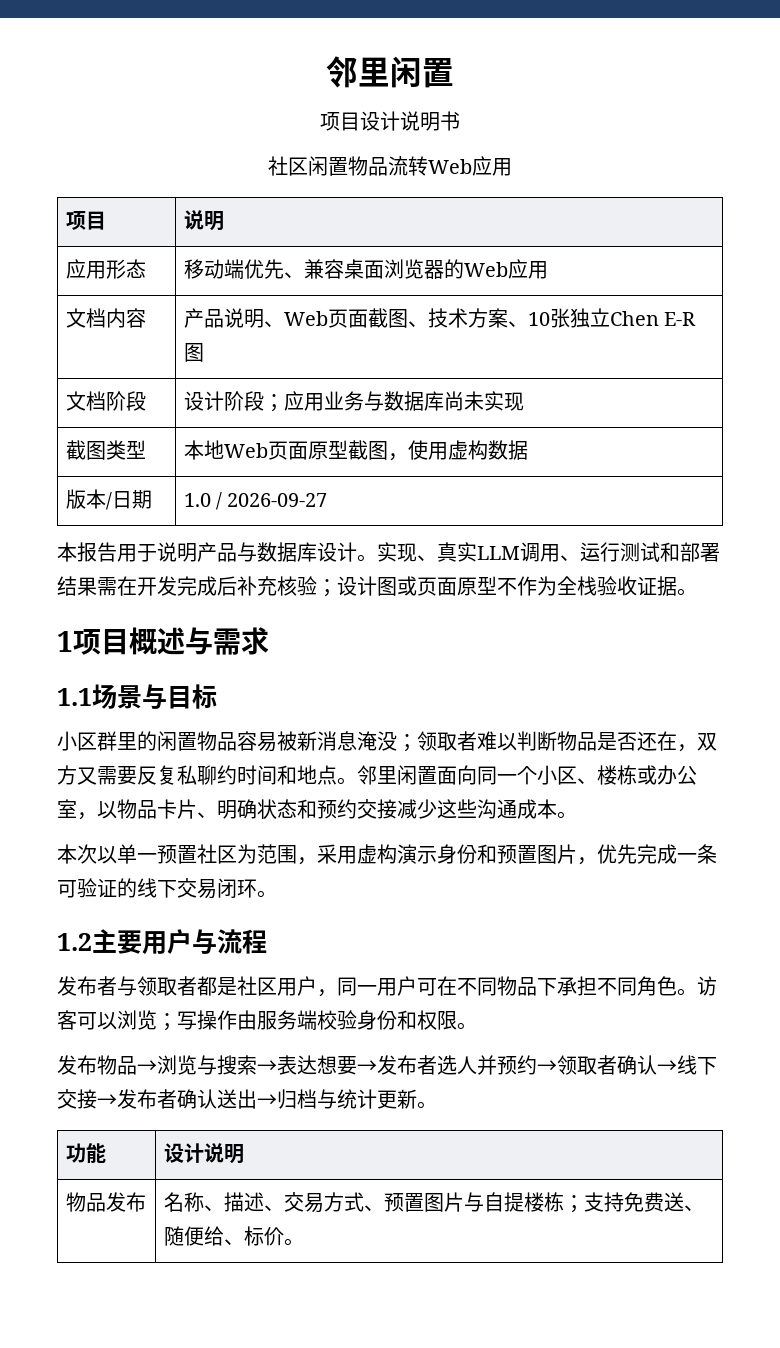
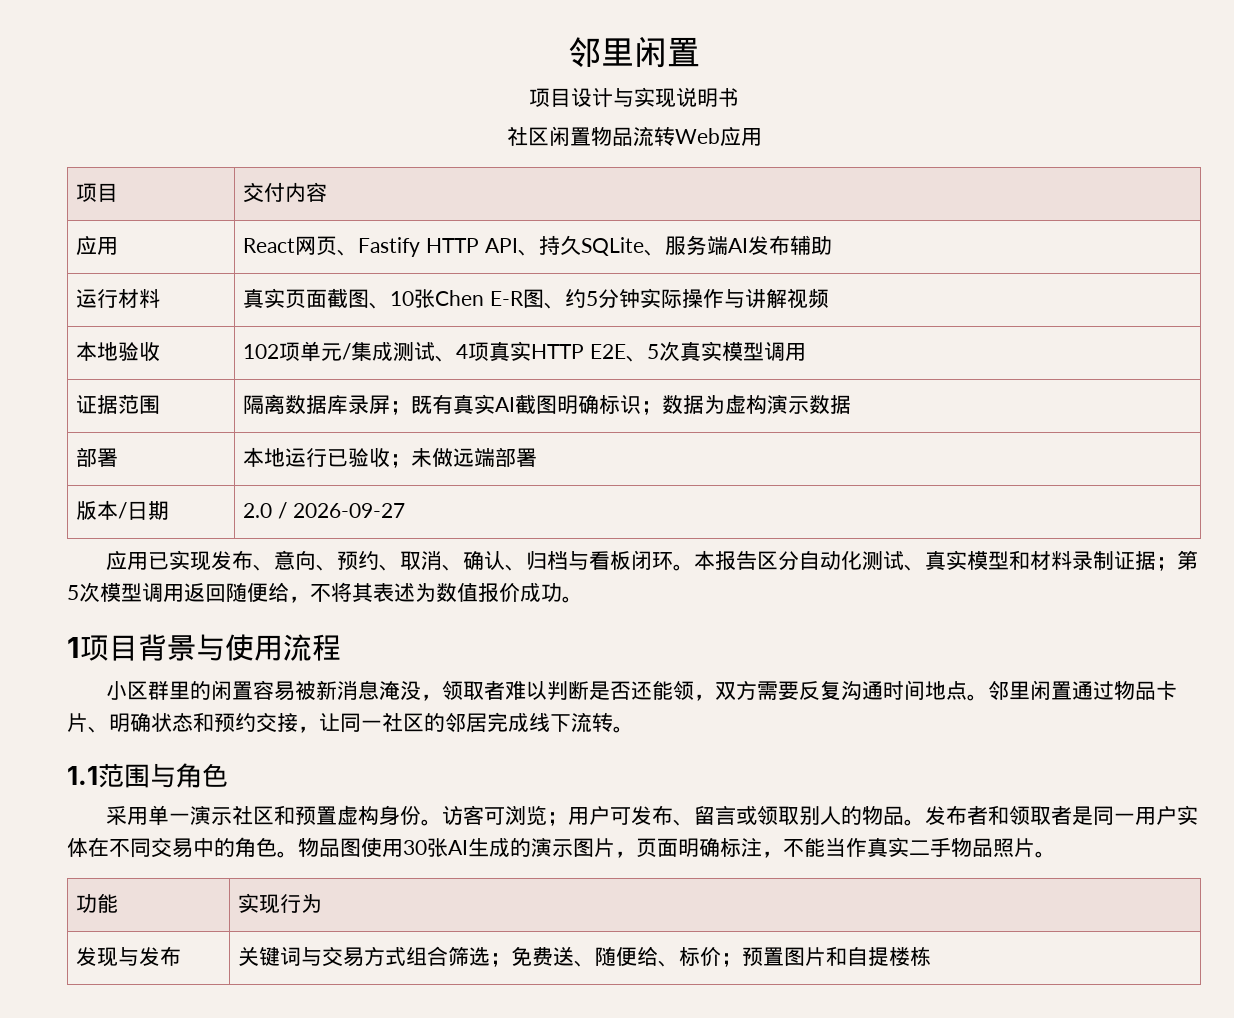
(400, 121) none -> [613,87,676,108] 与实现
[183,210,224,231] [65,259,146,279] [183,259,548,279] [65,308,146,328] [183,308,697,328] [183,343,204,362] [65,391,146,411] [183,391,524,412] [65,440,146,460] [183,440,528,461] 说明 // 应用形态 | 移动端优先、兼容桌面浏览器的Web应用 // 文档内容 | 产品说明、Web页面截图、技术方案、10张独立Chen E-R图 // 文档阶段 | 设计阶段；应用业务与数据库尚未实现 // 截图类型 | 本地Web页面原型截图，使用虚构数据 -> [243,182,328,203] [76,235,119,255] [243,235,832,257] [76,289,161,308] [243,288,830,309] [76,341,161,361] [243,341,807,362] [76,395,161,414] [243,394,852,415] [76,447,119,467] [243,447,538,468] 交付内容 // 应用 | React网页、Fastify HTTP API、持久SQLite、服务端AI发布辅助 // 运行材料 | 真实页面截图、10张Chen E-R图、约5分钟实际操作与讲解视频 // 本地验收 | 102项单元/集成测试、4项真实HTTP E2E、5次真实模型调用 // 证据范围 | 隔离数据库录屏；既有真实AI截图明确标识；数据为虚构演示数据 // 部署 | 本地运行已验收；未做远端部署
[183,493,211,507] 1.0 -> [243,503,273,518] 2.0
[57,542,720,562] [57,576,697,597] [57,627,269,655] [57,684,217,709] 本报告用于说明产品与数据库设计。实现、真实LLM调用、运行测试和部署结果需在开发完成后补充核验；设计图或页面原型不作为全栈验收证据。 // 1项目概述与需求 // 1.1场景与目标 -> [106,550,1199,571] [67,582,583,603] [67,634,341,661] 应用已实现发布、意向、预约、取消、确认、归档与看板闭环。本报告区分自动化测试、真实模型和材料录制证据；第5次模型调用返回随便给，不将其表述为数值报价成功。 // 1项目背景与使用流程
[197,731,237,751] 物品 -> (254, 690) none
[397,734,417,752] ； -> [421,694,443,701] ，
[557,731,717,752] [57,765,697,785] [57,799,117,820] 物品是否还在，双方又需要反复私聊约时间和地点。邻里闲置面向同一个小区、楼栋或办公室，以 -> [589,680,1115,701] 是否还能领，双方需要反复沟通时间地点。邻里闲置通过
[397,799,577,819] [57,844,717,865] [57,878,277,899] [57,929,267,955] [57,976,717,997] [57,1010,477,1031] [57,1055,717,1075] [57,1089,437,1109] [65,1143,106,1163] [163,1143,244,1164] [65,1192,146,1212] [163,1192,624,1213] 减少这些沟通成本。 // 本次以单一预置社区为范围，采用虚构演示身份和预置图片，优先完成一条可验证的线下交易闭环。 // 1.2主要用户与流程 // 发布者与领取者都是社区用户，同一用户可在不同物品下承担不同角色。访客可以浏览；写操作由服务端校验身份和权限。 // 发布物品→浏览与搜索→表达想要→发布者选人并预约→领取者确认→线下交接→发布者确认送出→归档与统计更新。 // 功能 | 设计说明 // 物品发布 | 名称、描述、交易方式、预置图片与自提楼栋；支持 -> [298,712,634,733] [67,763,228,788] [106,805,1199,826] [67,837,1056,858] [76,893,119,913] [238,893,323,914] [76,946,182,967] [238,946,512,967] ，让同一社区的邻居完成线下流转。 // 1.1范围与角色 // 采用单一演示社区和预置虚构身份。访客可浏览；用户可发布、留言或领取别人的物品。发布者和领取者是同一用户实体在不同交易中的角色。物品图使用30张AI生成的演示图片，页面明确标注，不能当作真实二手物品照片。 // 功能 | 实现行为 // 发现与发布 | 关键词与交易方式组合筛选；
[283,1238,304,1246] 。 -> [721,946,932,967] ；预置图片和自提楼栋

